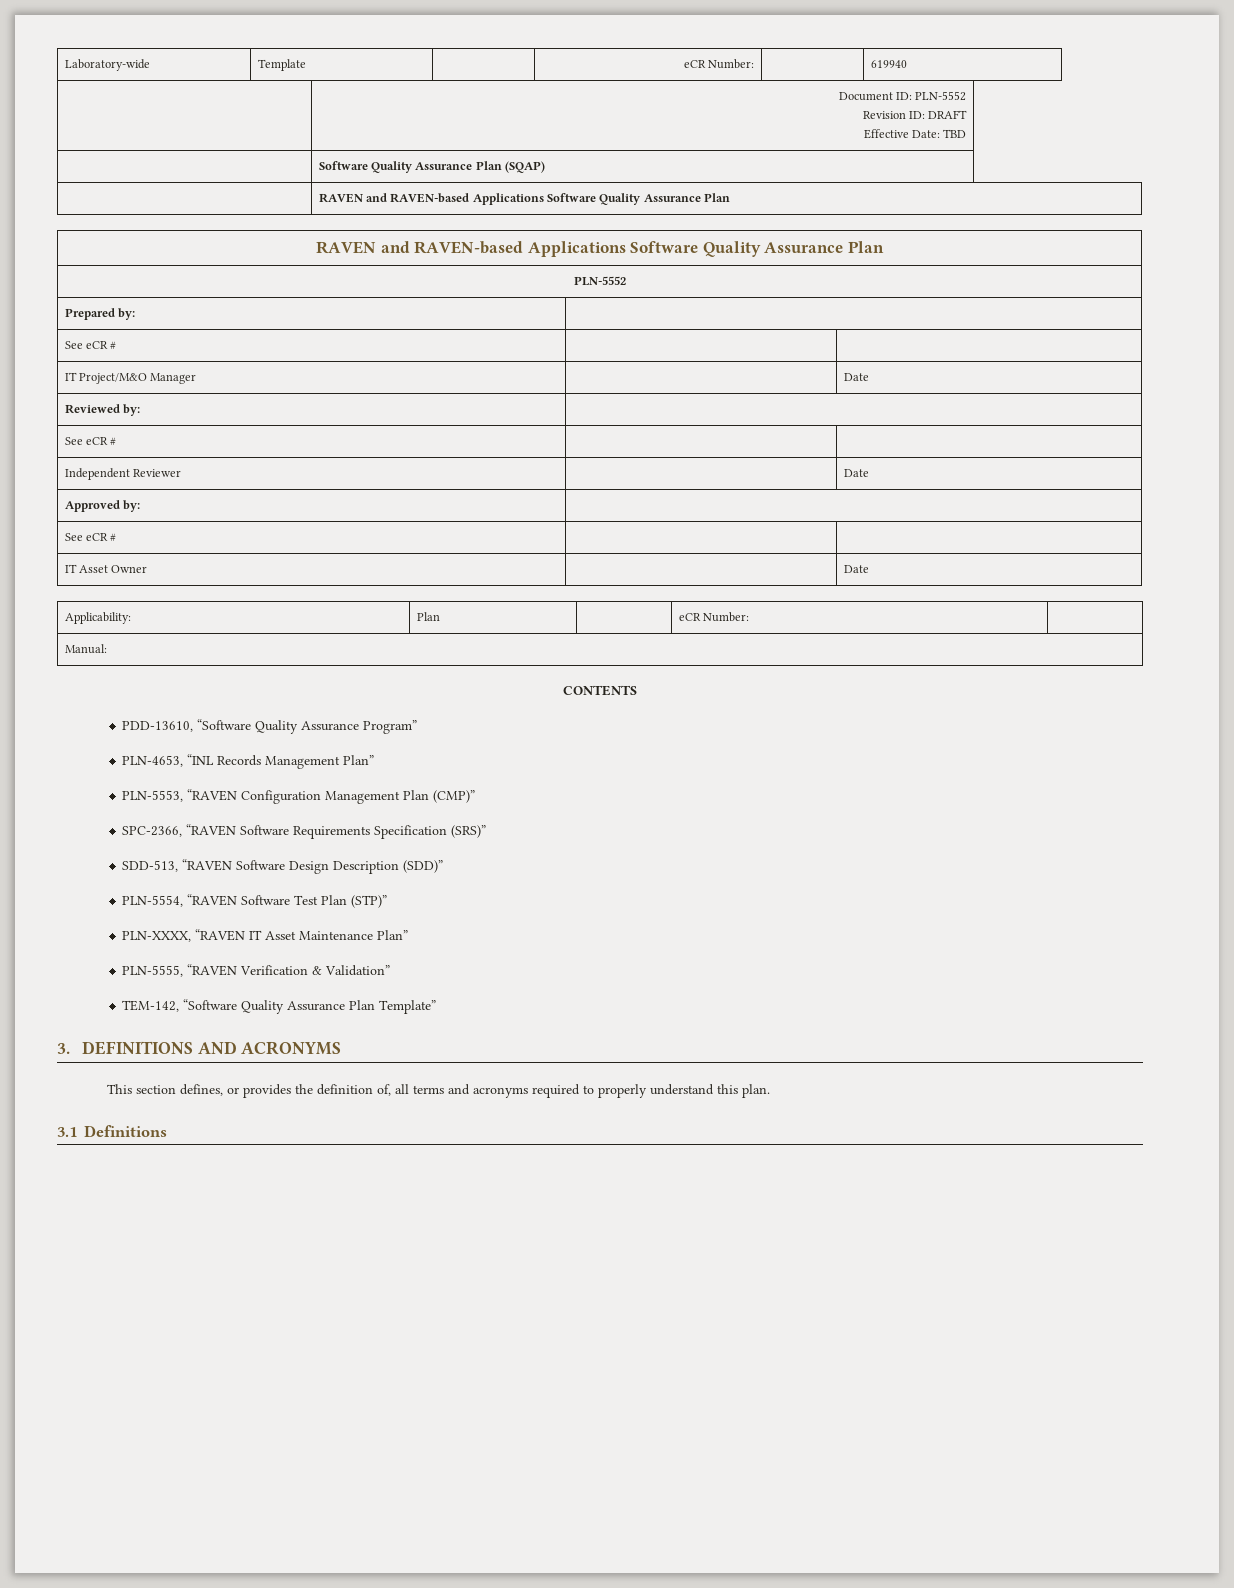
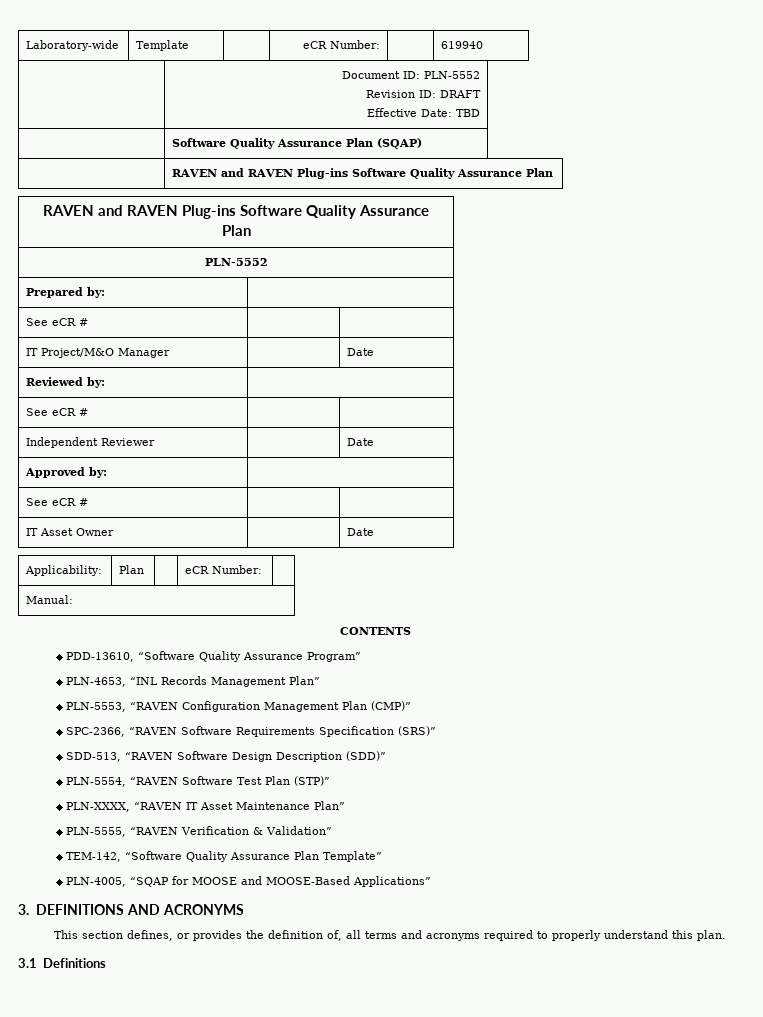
[390,193,544,205] RAVEN-based Applications -> [248,168,349,179] RAVEN Plug-ins
[414,241,626,257] RAVEN-based Applications -> [126,205,236,219] RAVEN Plug-ins
(437, 1007) none -> [66,876,432,887] // PLN-4005, “SQAP for MOOSE and MOOSE-Based Applications”

